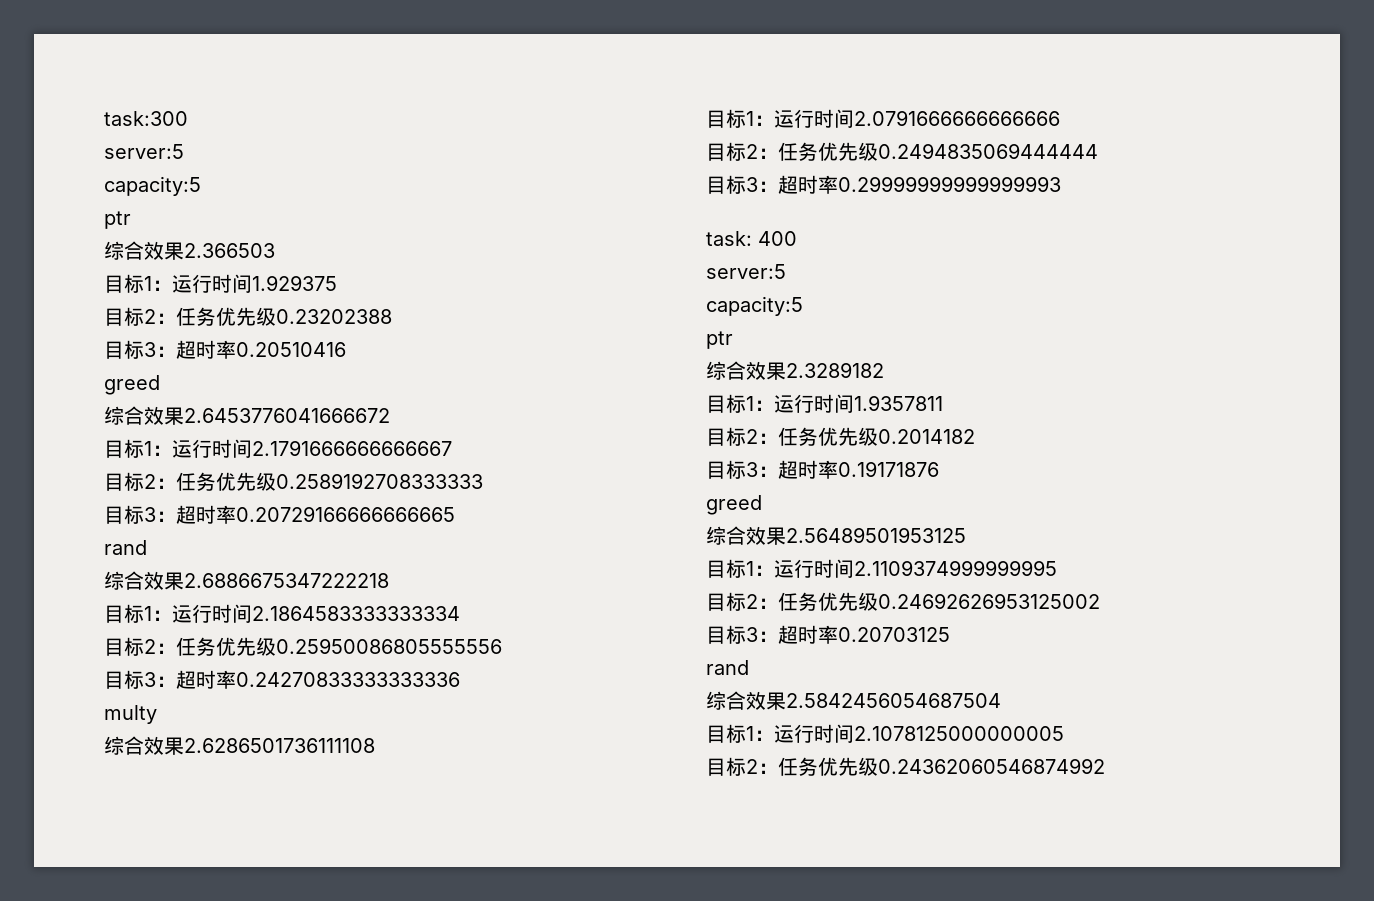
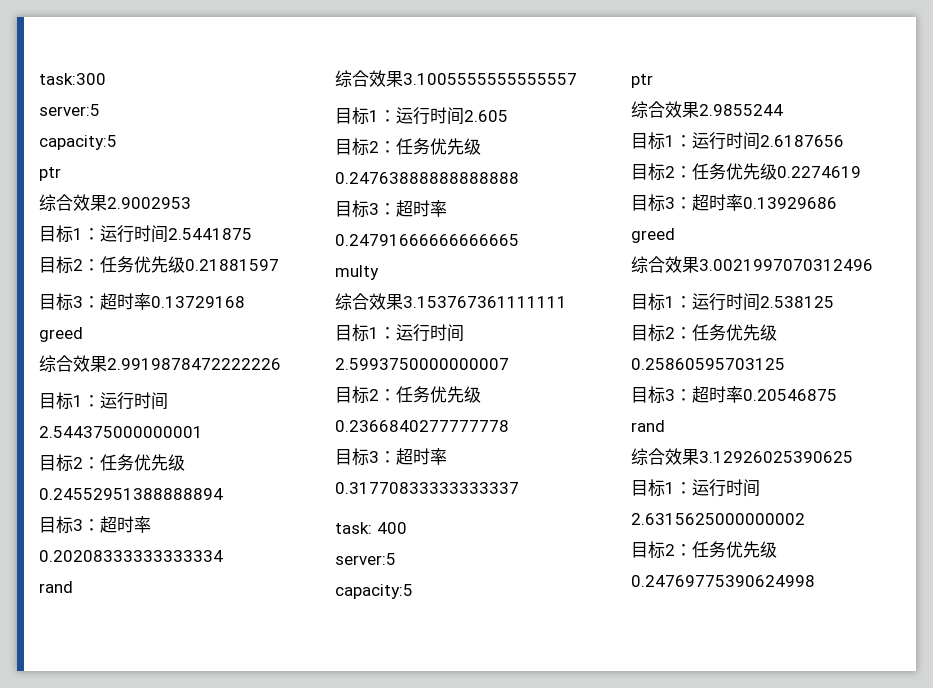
[184,243,275,258] [104,274,337,293] [104,307,392,326] [104,340,346,359] [104,375,160,395] [104,406,390,425] [104,439,452,458] [104,472,483,491] [104,505,455,524] [104,540,147,555] [104,571,389,590] [104,604,460,623] [104,637,502,656] [104,670,460,689] 2.366503 // 目标1：运行时间1.929375 // 目标2：任务优先级0.23202388 // 目标3：超时率0.20510416 // greed // 综合效果2.6453776041666672 // 目标1：运行时间2.1791666666666667 // 目标2：任务优先级0.2589192708333333 // 目标3：超时率0.20729166666666665 // rand // 综合效果2.6886675347222218 // 目标1：运行时间2.1864583333333334 // 目标2：任务优先级0.25950086805555556 // 目标3：超时率0.24270833333333336 -> [107,197,191,209] [39,225,252,243] [39,256,279,274] [39,293,245,311] [39,327,83,342] [39,355,281,373] [39,392,168,410] [39,426,203,438] [39,454,185,472] [39,488,223,500] [39,516,151,534] [39,550,223,562] [39,581,73,593] [335,70,577,88] [335,107,508,125] [335,138,481,156] [335,172,519,184] [335,200,447,218] [335,234,519,246] 2.9002953 // 目标1：运行时间2.5441875 // 目标2：任务优先级0.21881597 // 目标3：超时率0.13729168 // greed // 综合效果2.9919878472222226 // 目标1：运行时间2.544375000000001 // 目标2：任务优先级0.24552951388888894 // 目标3：超时率0.20208333333333334 // rand // 综合效果3.1005555555555557 // 目标1：运行时间2.605 // 目标2：任务优先级0.24763888888888888 // 目标3：超时率0.24791666666666665
[184,738,375,753] [706,109,1060,128] [706,142,1098,161] [706,175,1061,194] 2.6286501736111108 // 目标1：运行时间2.0791666666666666 // 目标2：任务优先级0.2494835069444444 // 目标3：超时率0.29999999999999993 -> [403,296,567,308] [335,324,464,342] [335,358,509,370] [335,386,481,404] [335,420,509,432] [335,448,447,466] [335,482,519,494] 3.153767361111111 // 目标1：运行时间2.5993750000000007 // 目标2：任务优先级0.2366840277777778 // 目标3：超时率0.31770833333333337
[786,362,884,378] [706,394,943,413] [706,427,975,446] [706,460,939,479] [706,495,762,515] [706,526,966,545] [706,559,1057,578] [706,592,1100,611] [706,625,950,644] [706,660,749,675] [706,691,1001,710] [706,724,1064,743] [706,757,1105,776] 2.3289182 // 目标1：运行时间1.9357811 // 目标2：任务优先级0.2014182 // 目标3：超时率0.19171876 // greed // 综合效果2.56489501953125 // 目标1：运行时间2.1109374999999995 // 目标2：任务优先级0.24692626953125002 // 目标3：超时率0.20703125 // rand // 综合效果2.5842456054687504 // 目标1：运行时间2.1078125000000005 // 目标2：任务优先级0.24362060546874992 -> [699,104,783,116] [631,132,844,150] [631,163,861,181] [631,194,837,212] [631,228,675,243] [631,256,873,274] [631,293,834,311] [631,324,777,342] [631,358,785,370] [631,386,837,404] [631,420,665,432] [631,448,853,466] [631,479,760,497] [631,513,805,525] [631,541,777,559] [631,575,815,587] 2.9855244 // 目标1：运行时间2.6187656 // 目标2：任务优先级0.2274619 // 目标3：超时率0.13929686 // greed // 综合效果3.0021997070312496 // 目标1：运行时间2.538125 // 目标2：任务优先级0.25860595703125 // 目标3：超时率0.20546875 // rand // 综合效果3.12926025390625 // 目标1：运行时间2.6315625000000002 // 目标2：任务优先级0.24769775390624998

